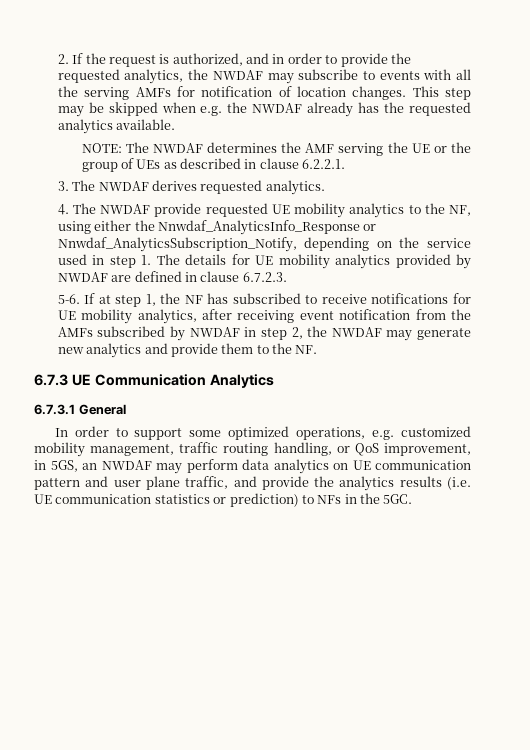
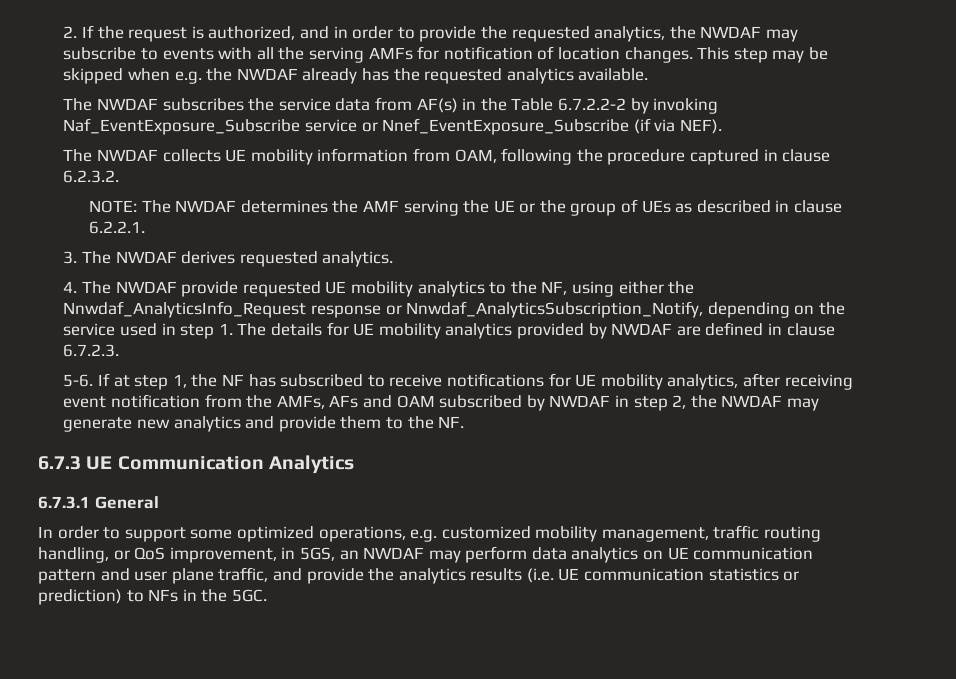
(176, 124) none -> [63,97,719,114] [63,118,723,135] [63,148,831,165] [63,170,120,183] // The NWDAF subscribes the service data from AF(s) in the Table 6.7.2.2-2 by invoking Naf_EventExposure_Subscribe service or Nnef_EventExposure_Subscribe (if via NEF). // The NWDAF collects UE mobility information from OAM, following the procedure captured in clause 6.2.3.2.
[157,220,360,235] Nnwdaf_AnalyticsInfo_Response -> [63,301,382,318] Nnwdaf_AnalyticsInfo_Request response
[57,327,93,337] AMFs -> [276,395,435,409] AMFs, AFs and OAM

